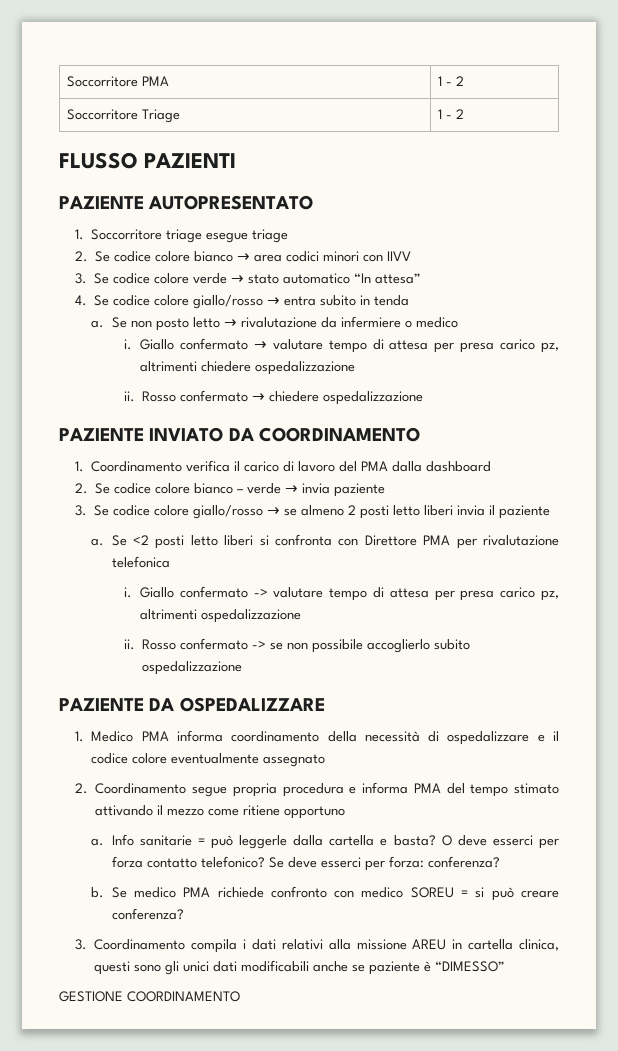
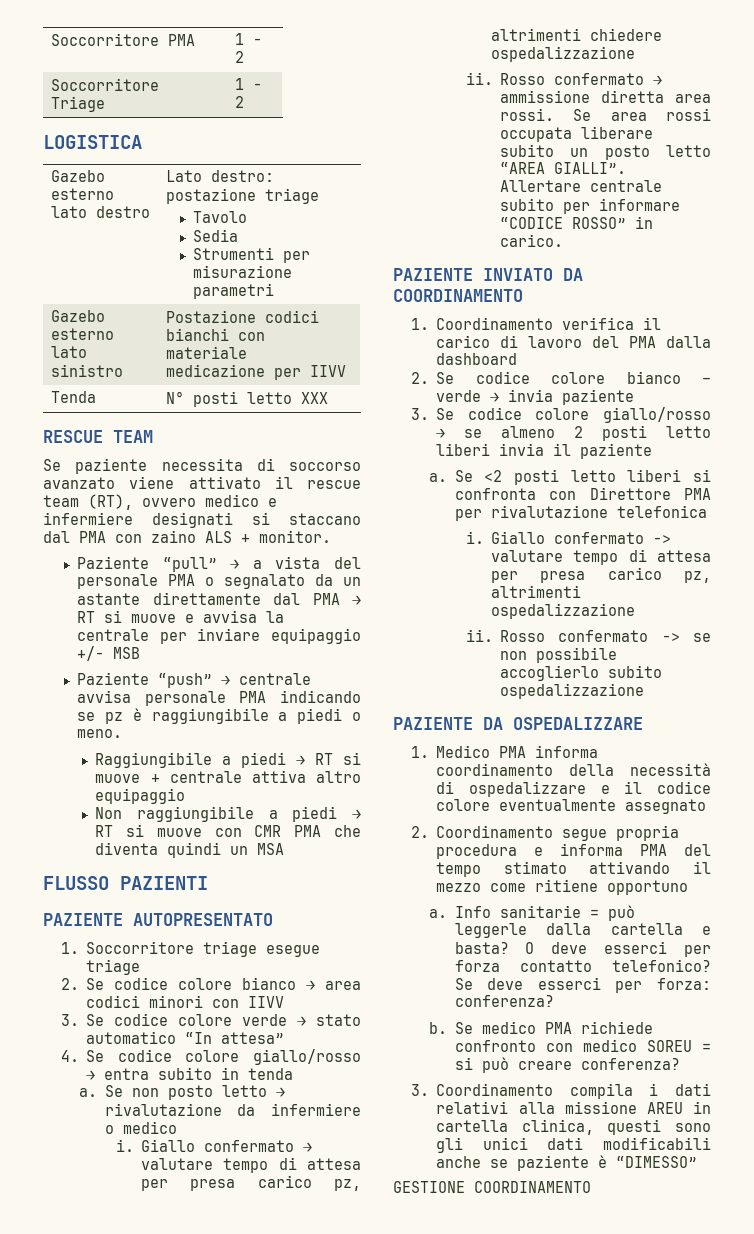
(464, 114) none -> [43,135,142,149] [51,170,106,182] [51,188,115,200] [51,206,151,218] [166,170,275,182] [166,188,320,204] [193,211,248,223] [193,229,239,242] [193,247,311,263] [193,265,293,278] [193,283,275,299] [51,310,106,322] [51,328,115,340] [51,346,88,358] [51,364,124,377] [166,310,320,323] [166,328,266,341] [166,346,248,359] [166,364,347,380] [51,391,97,403] [166,391,329,407] [43,430,153,443] [43,458,361,474] [43,476,361,489] [43,494,277,510] [43,512,361,528] [43,530,331,543] [77,556,361,572] [77,574,361,589] [77,592,361,605] [77,610,285,623] [77,628,361,644] [77,646,141,661] [77,672,312,688] [77,690,361,706] [77,708,361,724] [77,729,123,738] [95,752,361,768] [95,770,361,783] [95,788,186,804] [95,806,362,822] [95,824,361,837] [95,842,285,858] // LOGISTICA // Gazebo esterno lato destro | Lato destro: postazione triage // Tavolo // Sedia // Strumenti per misurazione parametri // Gazebo esterno lato sinistro | Postazione codici bianchi con materiale medicazione per IIVV // Tenda | N° posti letto XXX // RESCUE TEAM // Se paziente necessita di soccorso avanzato viene attivato il rescue team (RT), ovvero medico e infermiere designati si staccano dal PMA con zaino ALS + monitor. // Paziente “pull” → a vista del personale PMA o segnalato da un astante direttamente dal PMA → RT si muove e avvisa la centrale per inviare equipaggio +/- MSB // Paziente “push” → centrale avvisa personale PMA indicando se pz è raggiungibile a piedi o meno. // Raggiungibile a piedi → RT si muove + centrale attiva altro equipaggio // Non raggiungibile a piedi → RT si muove con CMR PMA che diventa quindi un MSA
[269,391,424,405] chiedere ospedalizzazione -> [500,90,711,103] [500,108,711,121] [500,126,654,142] [500,144,711,160] [500,162,627,174] [500,180,663,192] [500,198,681,214] [500,216,654,229] [500,234,564,247] ammissione diretta area rossi. Se area rossi occupata liberare subito un posto letto “AREA GIALLI”. Allertare centrale subito per informare “CODICE ROSSO” in carico.

